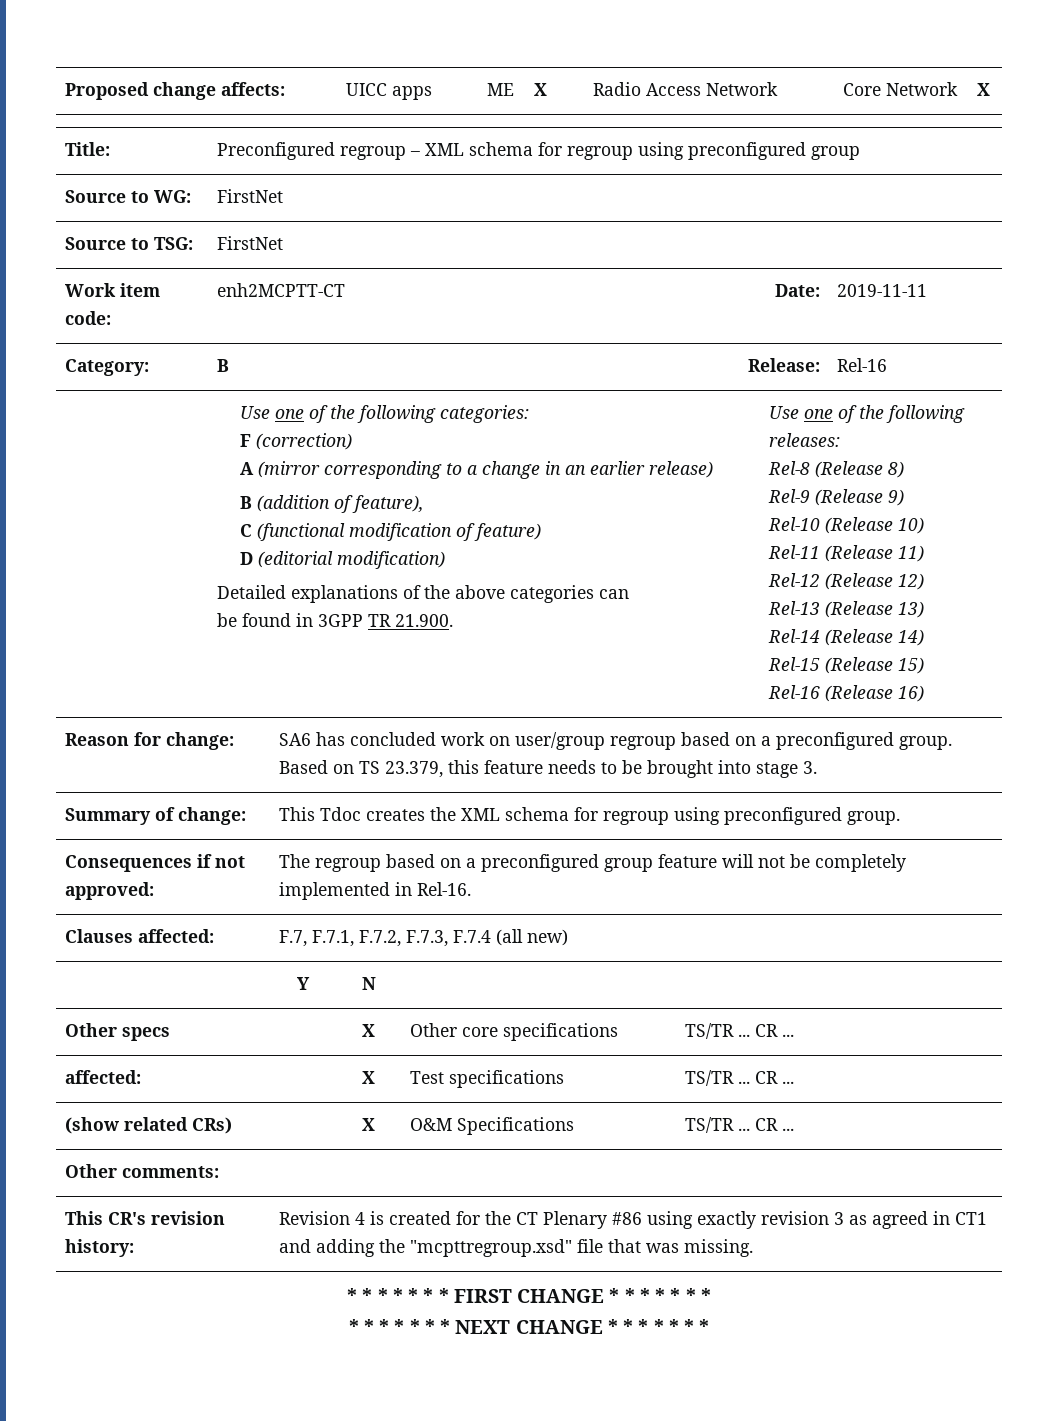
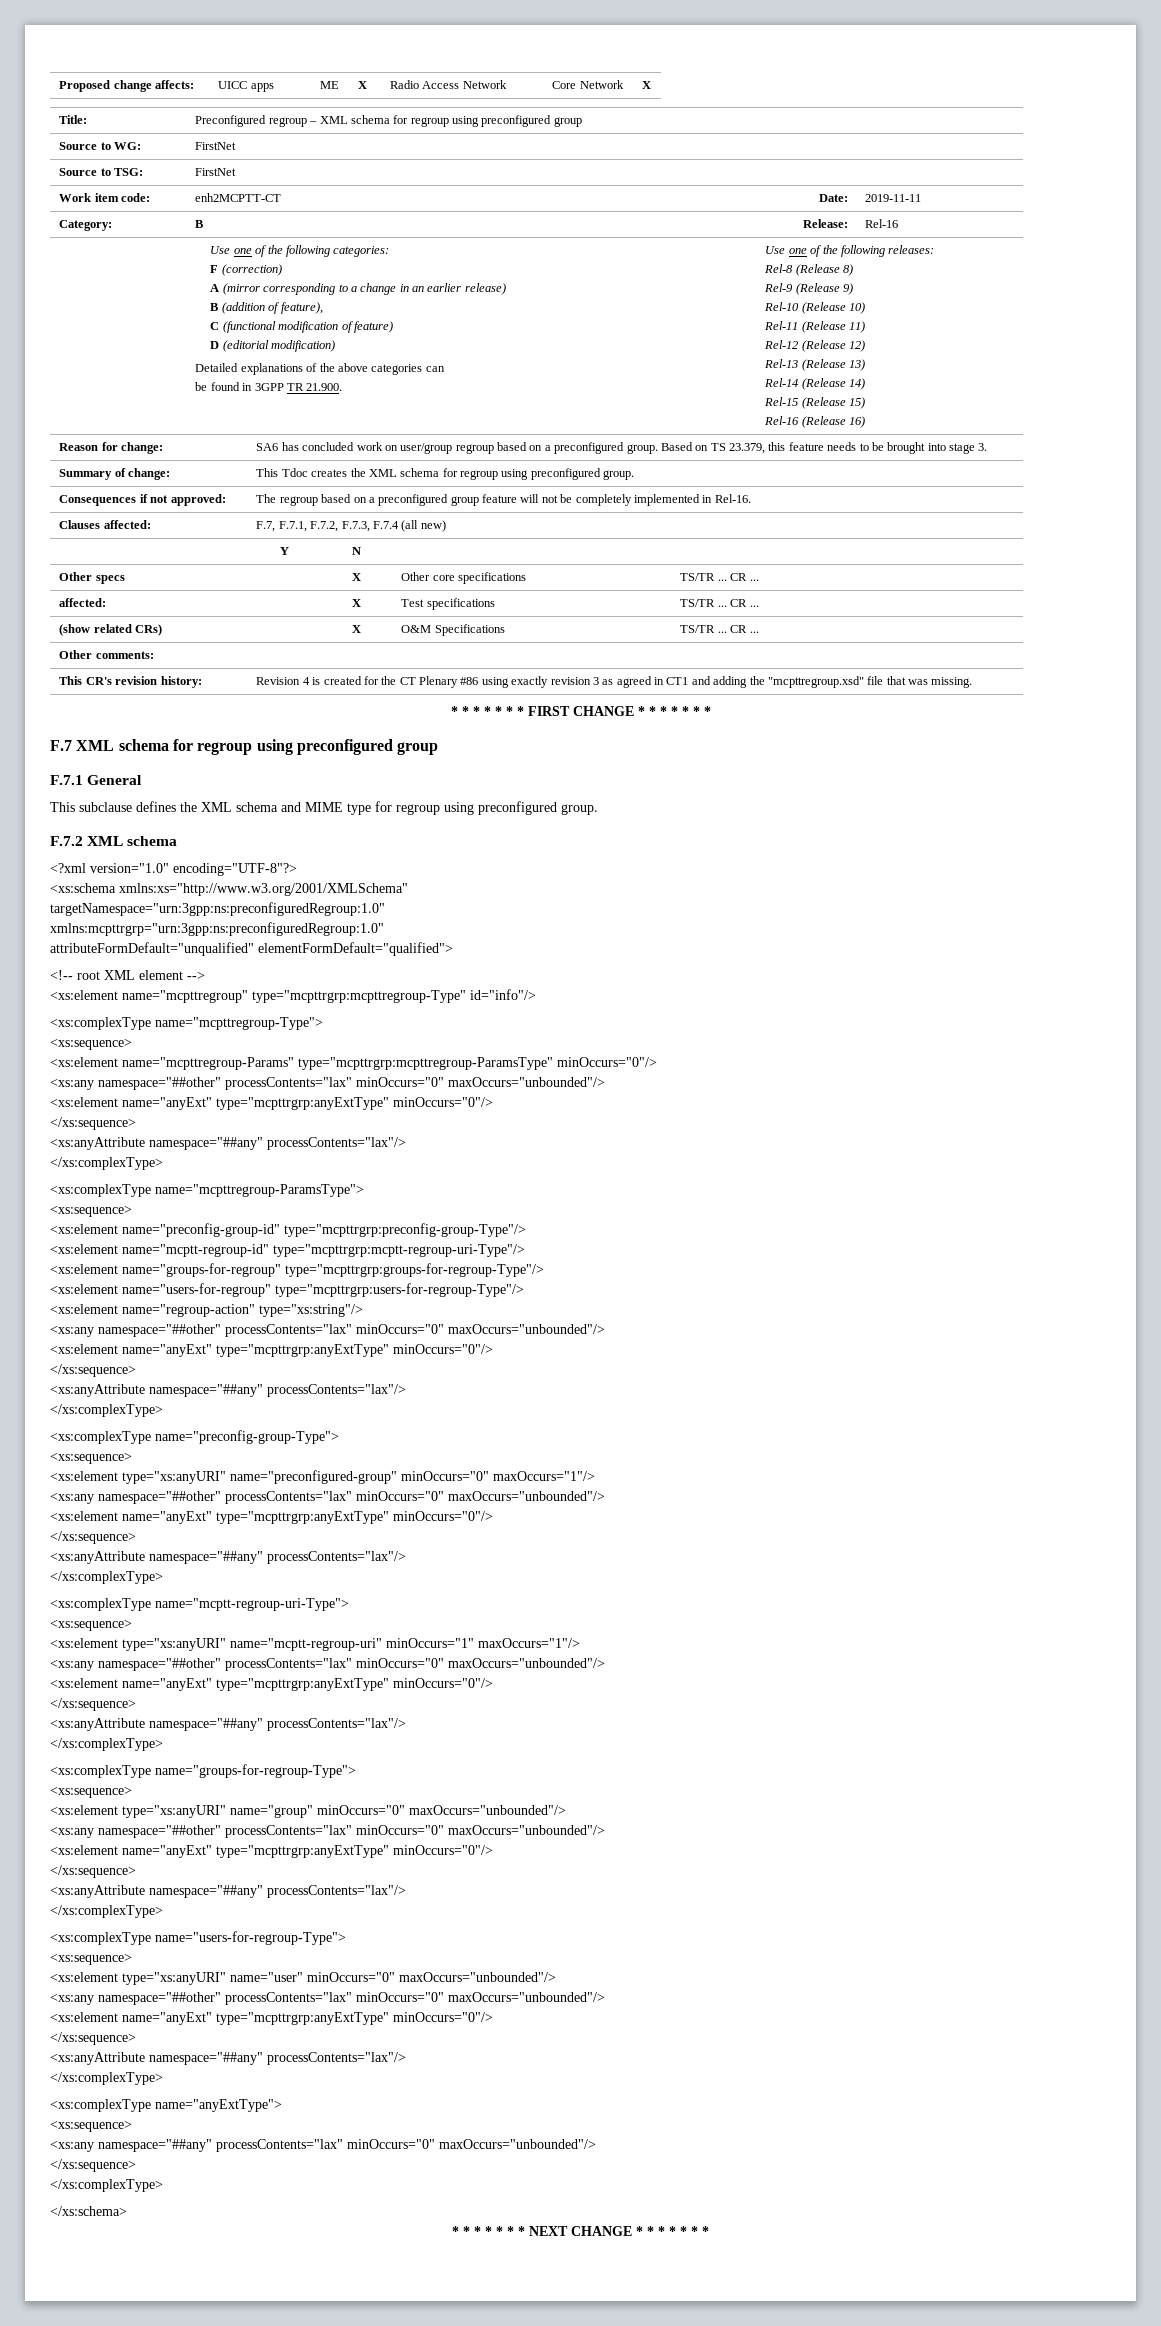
(711, 1295) none -> [50,739,439,755] [50,775,143,785] [50,801,598,815] [50,836,178,846] [50,863,297,876] [50,883,408,896] [50,902,385,916] [50,922,384,936] [50,942,453,956] [50,970,205,980] [50,989,536,1003] [50,1017,323,1030] [50,1038,132,1050] [50,1057,657,1070] [50,1077,605,1090] [50,1097,493,1110] [50,1117,136,1130] [50,1137,406,1150] [50,1157,163,1170] [50,1184,364,1197] [50,1205,132,1217] [50,1223,526,1237] [50,1244,525,1257] [50,1263,544,1277] [50,1283,524,1297] [50,1304,363,1317] [50,1324,605,1337] [50,1344,493,1357] [50,1364,136,1377] [50,1384,406,1397] [50,1404,163,1417] [50,1430,339,1444] [50,1452,132,1464] [50,1470,595,1484] [50,1491,605,1504] [50,1511,493,1524] [50,1531,136,1544] [50,1551,406,1564] [50,1571,163,1584] [50,1598,349,1611] [50,1619,132,1631] [50,1638,580,1651] [50,1658,605,1671] [50,1678,493,1691] [50,1698,136,1711] [50,1718,406,1731] [50,1738,163,1751] [50,1764,356,1778] [50,1786,132,1798] [50,1805,566,1818] [50,1825,605,1838] [50,1845,493,1858] [50,1865,136,1878] [50,1885,406,1898] [50,1905,163,1918] [50,1931,346,1945] [50,1953,132,1965] [50,1972,556,1985] [50,1992,605,2005] [50,2012,493,2025] [50,2032,136,2045] [50,2052,406,2065] [50,2072,163,2085] [50,2099,282,2112] [50,2120,132,2132] [50,2139,596,2152] [50,2159,136,2172] [50,2179,163,2192] [50,2206,127,2216] // F.7 XML schema for regroup using preconfigured group // F.7.1 General // This subclause defines the XML schema and MIME type for regroup using preconfigured group. // F.7.2 XML schema // <?xml version="1.0" encoding="UTF-8"?> // <xs:schema xmlns:xs="http://www.w3.org/2001/XMLSchema" // targetNamespace="urn:3gpp:ns:preconfiguredRegroup:1.0" // xmlns:mcpttrgrp="urn:3gpp:ns:preconfiguredRegroup:1.0" // attributeFormDefault="unqualified" elementFormDefault="qualified"> // <!-- root XML element --> // <xs:element name="mcpttregroup" type="mcpttrgrp:mcpttregroup-Type" id="info"/> // <xs:complexType name="mcpttregroup-Type"> // <xs:sequence> // <xs:element name="mcpttregroup-Params" type="mcpttrgrp:mcpttregroup-ParamsType" minOccurs="0"/> // <xs:any namespace="##other" processContents="lax" minOccurs="0" maxOccurs="unbounded"/> // <xs:element name="anyExt" type="mcpttrgrp:anyExtType" minOccurs="0"/> // </xs:sequence> // <xs:anyAttribute namespace="##any" processContents="lax"/> // </xs:complexType> // <xs:complexType name="mcpttregroup-ParamsType"> // <xs:sequence> // <xs:element name="preconfig-group-id" type="mcpttrgrp:preconfig-group-Type"/> // <xs:element name="mcptt-regroup-id" type="mcpttrgrp:mcptt-regroup-uri-Type"/> // <xs:element name="groups-for-regroup" type="mcpttrgrp:groups-for-regroup-Type"/> // <xs:element name="users-for-regroup" type="mcpttrgrp:users-for-regroup-Type"/> // <xs:element name="regroup-action" type="xs:string"/> // <xs:any namespace="##other" processContents="lax" minOccurs="0" maxOccurs="unbounded"/> // <xs:element name="anyExt" type="mcpttrgrp:anyExtType" minOccurs="0"/> // </xs:sequence> // <xs:anyAttribute namespace="##any" processContents="lax"/> // </xs:complexType> // <xs:complexType name="preconfig-group-Type"> // <xs:sequence> // <xs:element type="xs:anyURI" name="preconfigured-group" minOccurs="0" maxOccurs="1"/> // <xs:any namespace="##other" processContents="lax" minOccurs="0" maxOccurs="unbounded"/> // <xs:element name="anyExt" type="mcpttrgrp:anyExtType" minOccurs="0"/> // </xs:sequence> // <xs:anyAttribute namespace="##any" processContents="lax"/> // </xs:complexType> // <xs:complexType name="mcptt-regroup-uri-Type"> // <xs:sequence> // <xs:element type="xs:anyURI" name="mcptt-regroup-uri" minOccurs="1" maxOccurs="1"/> // <xs:any namespace="##other" processContents="lax" minOccurs="0" maxOccurs="unbounded"/> // <xs:element name="anyExt" type="mcpttrgrp:anyExtType" minOccurs="0"/> // </xs:sequence> // <xs:anyAttribute namespace="##any" processContents="lax"/> // </xs:complexType> // <xs:complexType name="groups-for-regroup-Type"> // <xs:sequence> // <xs:element type="xs:anyURI" name="group" minOccurs="0" maxOccurs="unbounded"/> // <xs:any namespace="##other" processContents="lax" minOccurs="0" maxOccurs="unbounded"/> // <xs:element name="anyExt" type="mcpttrgrp:anyExtType" minOccurs="0"/> // </xs:sequence> // <xs:anyAttribute namespace="##any" processContents="lax"/> // </xs:complexType> // <xs:complexType name="users-for-regroup-Type"> // <xs:sequence> // <xs:element type="xs:anyURI" name="user" minOccurs="0" maxOccurs="unbounded"/> // <xs:any namespace="##other" processContents="lax" minOccurs="0" maxOccurs="unbounded"/> // <xs:element name="anyExt" type="mcpttrgrp:anyExtType" minOccurs="0"/> // </xs:sequence> // <xs:anyAttribute namespace="##any" processContents="lax"/> // </xs:complexType> // <xs:complexType name="anyExtType"> // <xs:sequence> // <xs:any namespace="##any" processContents="lax" minOccurs="0" maxOccurs="unbounded"/> // </xs:sequence> // </xs:complexType> // </xs:schema>

